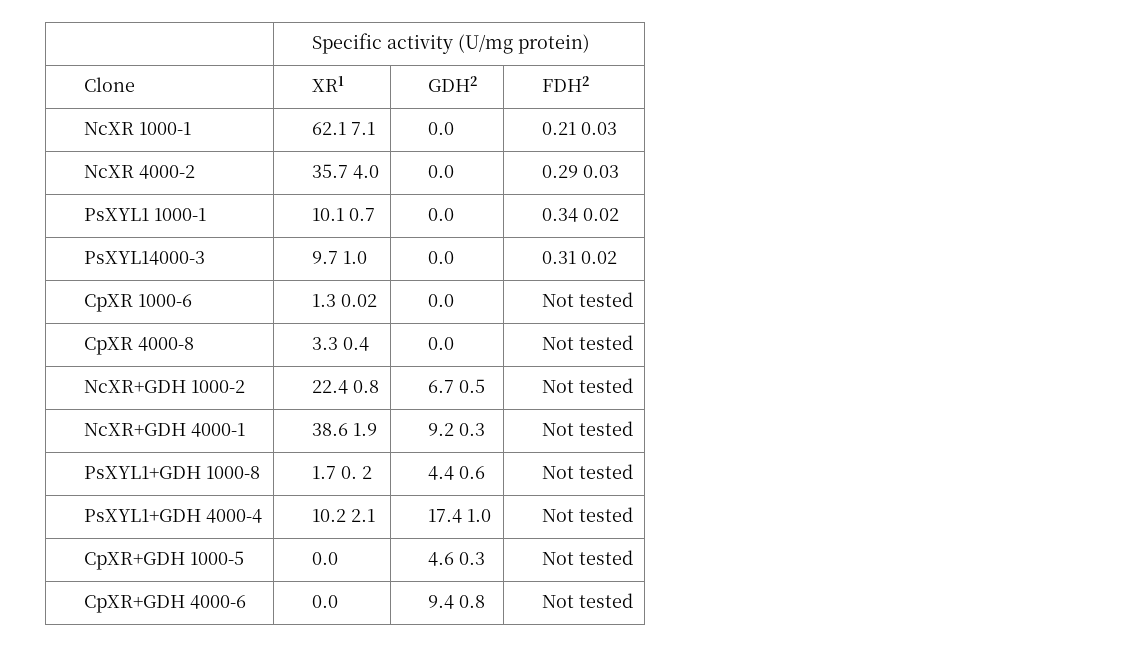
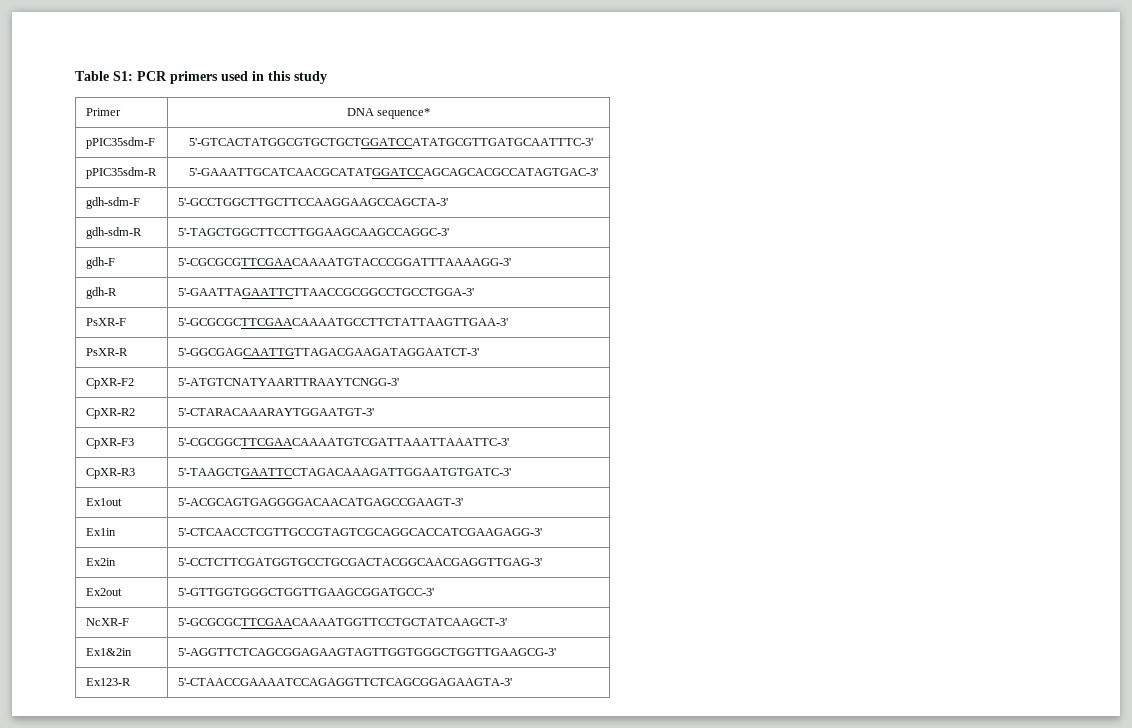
[312,33,591,54] [84,77,136,92] [311,76,344,92] [427,76,477,92] [542,76,590,92] [84,122,192,135] [311,122,375,135] [427,122,454,135] [542,122,618,135] [84,165,196,179] [311,164,379,179] [427,165,454,178] [542,165,620,178] [84,208,207,221] [311,208,375,221] [427,208,454,221] [542,208,620,222] [84,251,206,265] [311,251,367,264] [427,251,454,264] [542,251,618,264] [84,294,193,312] [311,294,377,307] [427,294,454,307] [542,292,634,307] [84,337,195,355] [311,337,369,351] [427,337,454,350] [542,335,634,350] [84,380,246,393] [311,380,379,394] [427,379,485,393] [542,378,634,393] [84,423,246,437] [311,423,377,436] [427,423,485,436] [542,421,634,436] [84,466,261,479] [311,466,372,479] [427,466,485,480] [542,464,634,479] [84,509,263,523] [311,509,375,522] [427,509,491,523] [542,507,634,522] [84,551,245,570] [311,552,338,565] [427,552,485,566] [542,550,634,565] [84,595,247,613] [311,595,338,608] [427,595,485,609] [542,593,634,608] | Specific activity (U/mg protein) // Clone | XR1 | GDH2 | FDH2 // NcXR 1000-1 | 62.1 7.1 | 0.0 | 0.21 0.03 // NcXR 4000-2 | 35.7 4.0 | 0.0 | 0.29 0.03 // PsXYL1 1000-1 | 10.1 0.7 | 0.0 | 0.34 0.02 // PsXYL14000-3 | 9.7 1.0 | 0.0 | 0.31 0.02 // CpXR 1000-6 | 1.3 0.02 | 0.0 | Not tested // CpXR 4000-8 | 3.3 0.4 | 0.0 | Not tested // NcXR+GDH 1000-2 | 22.4 0.8 | 6.7 0.5 | Not tested // NcXR+GDH 4000-1 | 38.6 1.9 | 9.2 0.3 | Not tested // PsXYL1+GDH 1000-8 | 1.7 0. 2 | 4.4 0.6 | Not tested // PsXYL1+GDH 4000-4 | 10.2 2.1 | 17.4 1.0 | Not tested // CpXR+GDH 1000-5 | 0.0 | 4.6 0.3 | Not tested // CpXR+GDH 4000-6 | 0.0 | 9.4 0.8 | Not tested -> [75,71,327,84] [85,108,121,116] [346,108,431,119] [85,137,155,149] [189,138,594,146] [85,167,157,179] [189,168,599,176] [85,197,140,209] [177,198,448,206] [85,227,142,239] [177,228,449,236] [85,257,115,269] [177,258,511,266] [85,287,117,299] [177,288,474,296] [85,318,126,326] [177,318,508,326] [85,348,128,356] [177,348,479,356] [85,378,134,389] [177,378,399,386] [85,408,135,419] [177,408,374,416] [85,438,134,449] [177,438,509,446] [85,468,135,479] [177,468,511,476] [85,498,122,506] [177,498,463,506] [85,528,116,536] [177,528,542,536] [85,558,116,566] [177,558,542,566] [85,588,122,596] [177,588,434,596] [85,618,129,626] [177,618,507,626] [85,648,132,656] [177,648,556,656] [85,678,131,686] [177,678,512,686] Table S1: PCR primers used in this study // Primer | DNA sequence* // pPIC35sdm-F | 5'-GTCACTATGGCGTGCTGCTGGATCCATATGCGTTGATGCAATTTC-3' // pPIC35sdm-R | 5'-GAAATTGCATCAACGCATATGGATCCAGCAGCACGCCATAGTGAC-3' // gdh-sdm-F | 5'-GCCTGGCTTGCTTCCAAGGAAGCCAGCTA-3' // gdh-sdm-R | 5'-TAGCTGGCTTCCTTGGAAGCAAGCCAGGC-3' // gdh-F | 5'-CGCGCGTTCGAACAAAATGTACCCGGATTTAAAAGG-3' // gdh-R | 5'-GAATTAGAATTCTTAACCGCGGCCTGCCTGGA-3' // PsXR-F | 5'-GCGCGCTTCGAACAAAATGCCTTCTATTAAGTTGAA-3' // PsXR-R | 5'-GGCGAGCAATTGTTAGACGAAGATAGGAATCT-3' // CpXR-F2 | 5'-ATGTCNATYAARTTRAAYTCNGG-3' // CpXR-R2 | 5'-CTARACAAARAYTGGAATGT-3' // CpXR-F3 | 5'-CGCGGCTTCGAACAAAATGTCGATTAAATTAAATTC-3' // CpXR-R3 | 5'-TAAGCTGAATTCCTAGACAAAGATTGGAATGTGATC-3' // Ex1out | 5'-ACGCAGTGAGGGGACAACATGAGCCGAAGT-3' // Ex1in | 5'-CTCAACCTCGTTGCCGTAGTCGCAGGCACCATCGAAGAGG-3' // Ex2in | 5'-CCTCTTCGATGGTGCCTGCGACTACGGCAACGAGGTTGAG-3' // Ex2out | 5'-GTTGGTGGGCTGGTTGAAGCGGATGCC-3' // NcXR-F | 5'-GCGCGCTTCGAACAAAATGGTTCCTGCTATCAAGCT-3' // Ex1&2in | 5'-AGGTTCTCAGCGGAGAAGTAGTTGGTGGGCTGGTTGAAGCG-3' // Ex123-R | 5'-CTAACCGAAAATCCAGAGGTTCTCAGCGGAGAAGTA-3'

